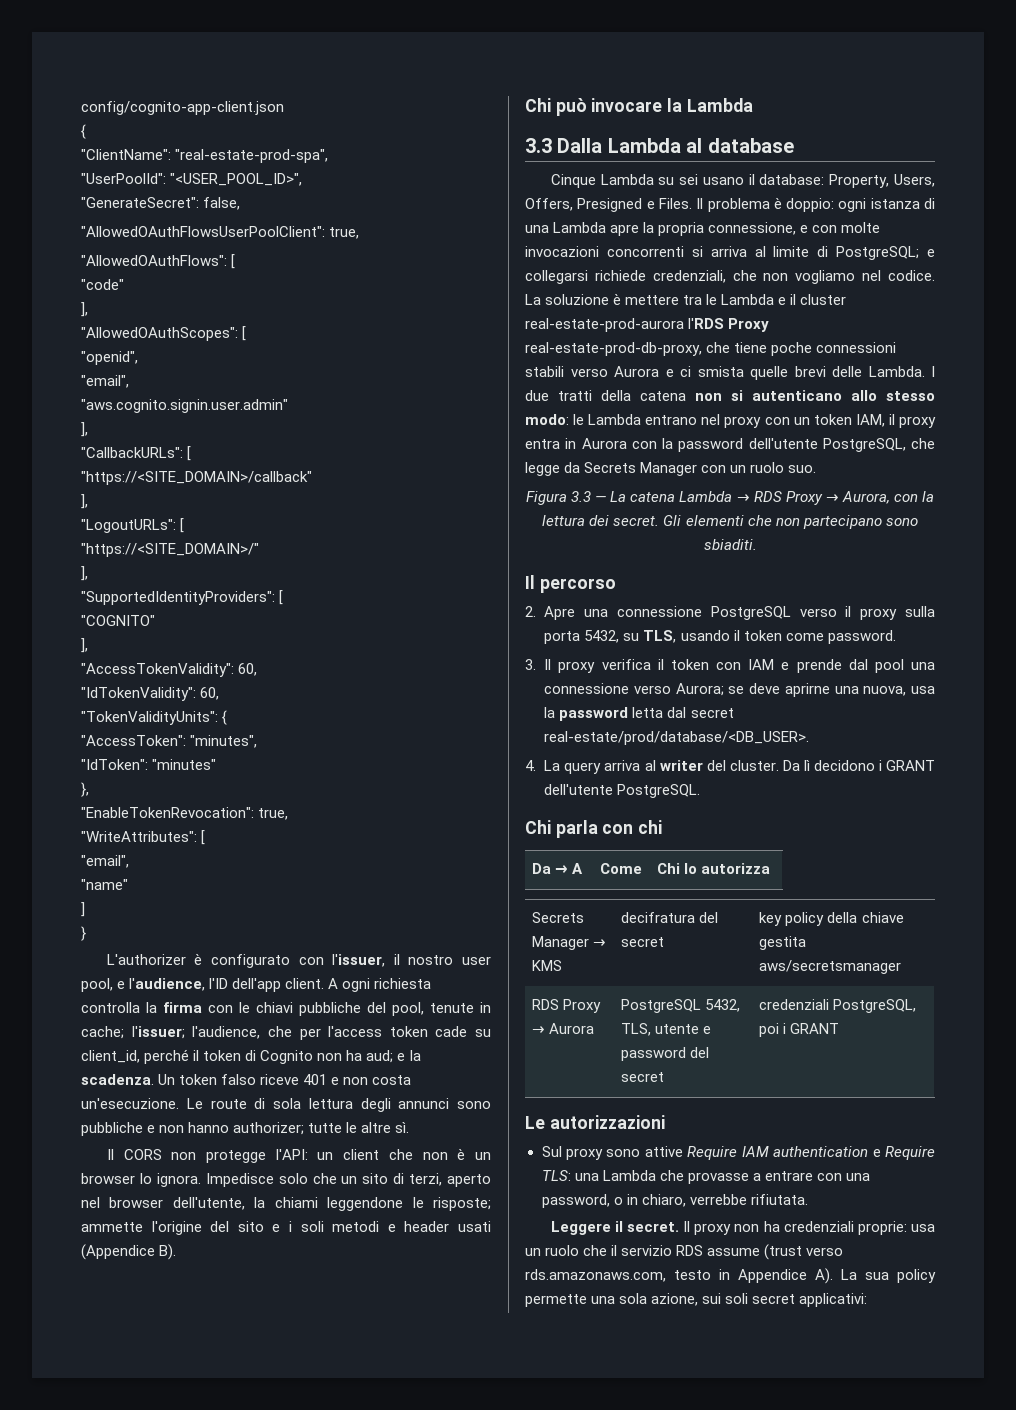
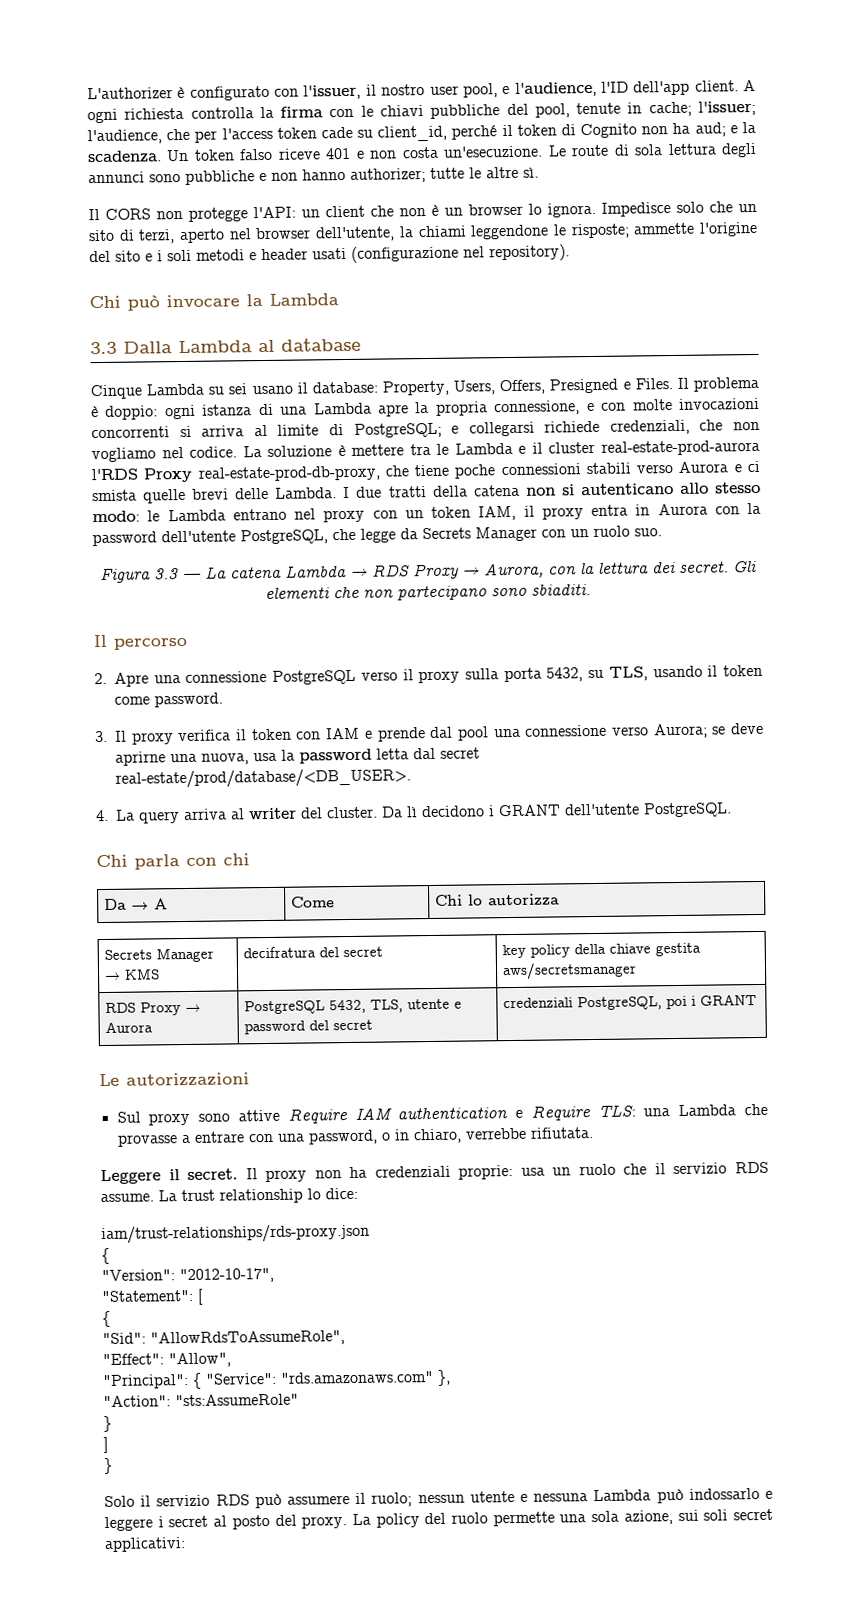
[81,101,284,115] [81,124,86,139] [81,149,329,163] [81,173,303,186] [81,197,241,210] [81,226,360,239] [81,254,236,269] [81,279,124,290] [81,302,88,317] [81,326,247,341] [81,351,138,365] [81,375,129,388] [81,399,288,413] [81,422,88,437] [81,446,192,461] [81,471,312,485] [81,494,88,509] [81,518,185,533] [81,543,259,557] [81,566,88,581] [81,590,284,605] [81,615,155,626] [81,638,88,653] [81,663,258,677] [81,687,220,701] [81,710,228,725] [81,735,258,748] [81,759,217,770] [81,782,89,797] [81,807,289,820] [81,830,206,845] [81,855,129,868] [81,879,128,890] [81,902,85,917] [81,926,86,941] config/cognito-app-client.json // { // "ClientName": "real-estate-prod-spa", // "UserPoolId": "<USER_POOL_ID>", // "GenerateSecret": false, // "AllowedOAuthFlowsUserPoolClient": true, // "AllowedOAuthFlows": [ // "code" // ], // "AllowedOAuthScopes": [ // "openid", // "email", // "aws.cognito.signin.user.admin" // ], // "CallbackURLs": [ // "https://<SITE_DOMAIN>/callback" // ], // "LogoutURLs": [ // "https://<SITE_DOMAIN>/" // ], // "SupportedIdentityProviders": [ // "COGNITO" // ], // "AccessTokenValidity": 60, // "IdTokenValidity": 60, // "TokenValidityUnits": { // "AccessToken": "minutes", // "IdToken": "minutes" // }, // "EnableTokenRevocation": true, // "WriteAttributes": [ // "email", // "name" // ] // } // -> (87, 93) none
[81,1244,177,1260] (Appendice B). -> [351,244,570,263] (configurazione nel repository).
[707,1244,844,1260] [525,1268,936,1284] assume (trust verso rds.amazonaws.com, testo in Appendice A). La sua policy -> [100,1187,358,1204] [101,1223,370,1245] [101,1247,110,1265] [101,1267,274,1284] [101,1288,204,1305] [102,1310,111,1328] [102,1330,345,1347] [102,1352,231,1368] [102,1369,451,1390] [103,1393,299,1408] [103,1415,112,1433] [103,1436,108,1454] [103,1457,113,1475] [104,1488,773,1509] [104,1512,489,1532] assume. La trust relationship lo dice: // iam/trust-relationships/rds-proxy.json // { // "Version": "2012-10-17", // "Statement": [ // { // "Sid": "AllowRdsToAssumeRole", // "Effect": "Allow", // "Principal": { "Service": "rds.amazonaws.com" }, // "Action": "sts:AssumeRole" // } // ] // } // Solo il servizio RDS può assumere il ruolo; nessun utente e nessuna Lambda può indossarlo e leggere i secret al posto del proxy. La policy del ruolo

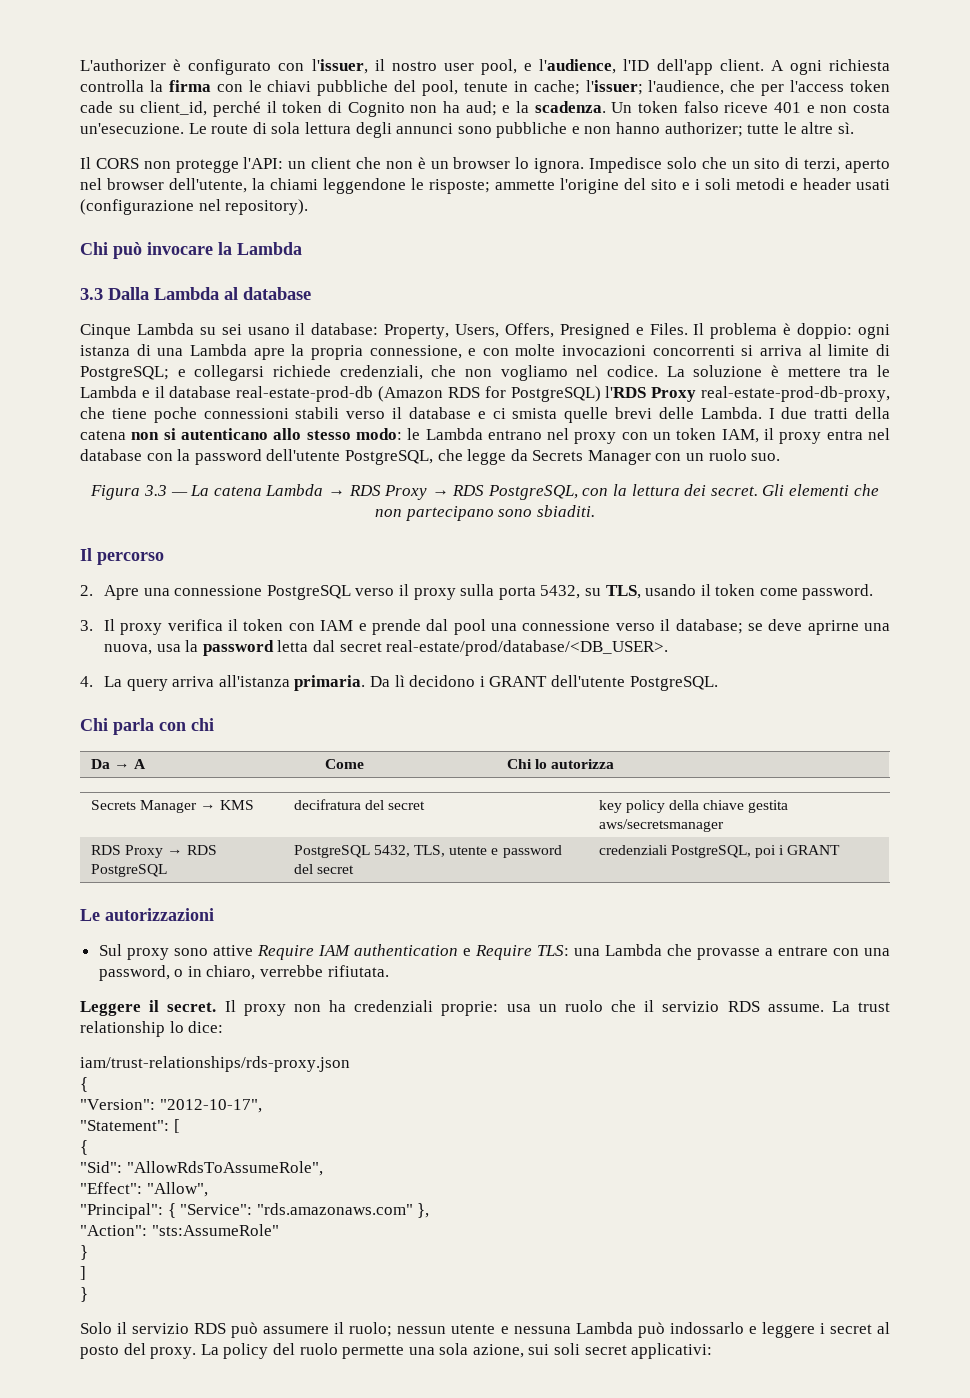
[548,439,760,456] cluster real-estate-prod-aurora -> [169,386,601,402] database real-estate-prod-db (Amazon RDS for PostgreSQL)
[678,461,729,473] Aurora -> [392,407,471,419] il database
[635,503,708,516] in Aurora -> [867,428,890,440] [80,449,142,461] nel database
[483,563,544,579] Aurora, -> [452,485,578,500] RDS PostgreSQL,
[653,723,708,739] Aurora; -> [660,619,743,634] il database;
[231,806,378,820] al writer del cluster. -> [218,675,366,691] all'istanza primaria.
[105,1021,154,1033] Aurora -> [187,845,218,855] [90,864,167,877] RDS PostgreSQL

